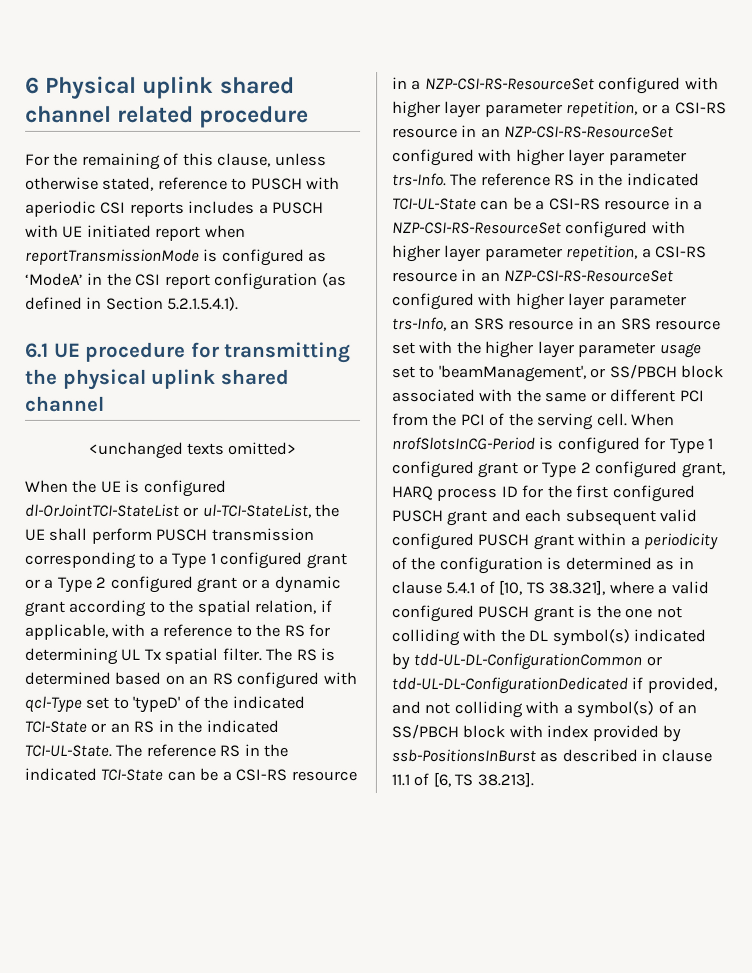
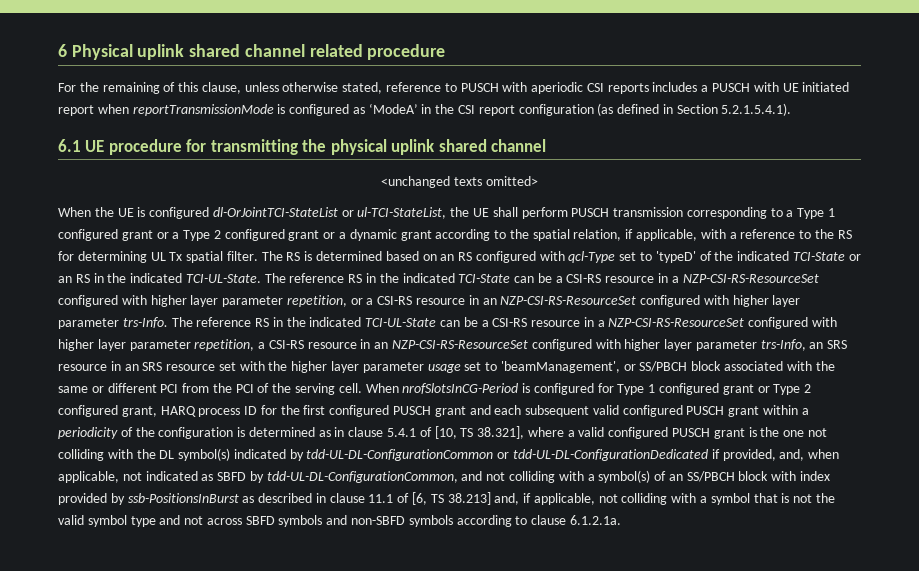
(717, 685) none -> [779,449,840,461] [58,471,458,483] and, when applicable, not indicated as SBFD by tdd-UL-DL-ConfigurationCommon,
[476,772,534,788] 38.213]. -> [447,492,835,505] [58,515,621,527] 38.213] and, if applicable, not colliding with a symbol that is not the valid symbol type and not across SBFD symbols and non-SBFD symbols according to clause 6.1.2.1a.

